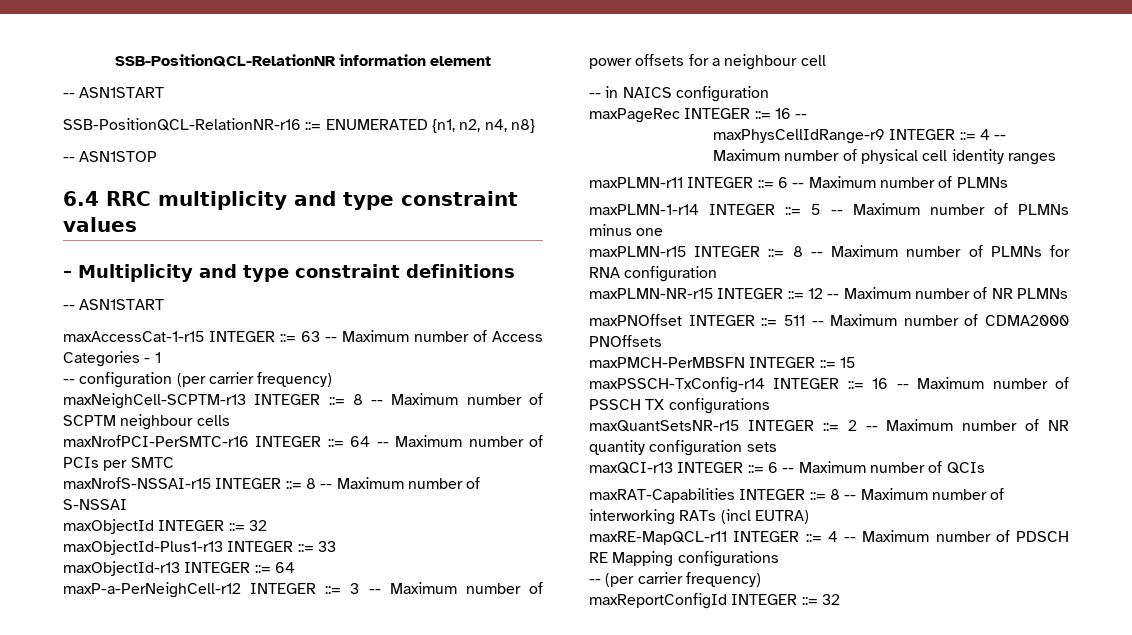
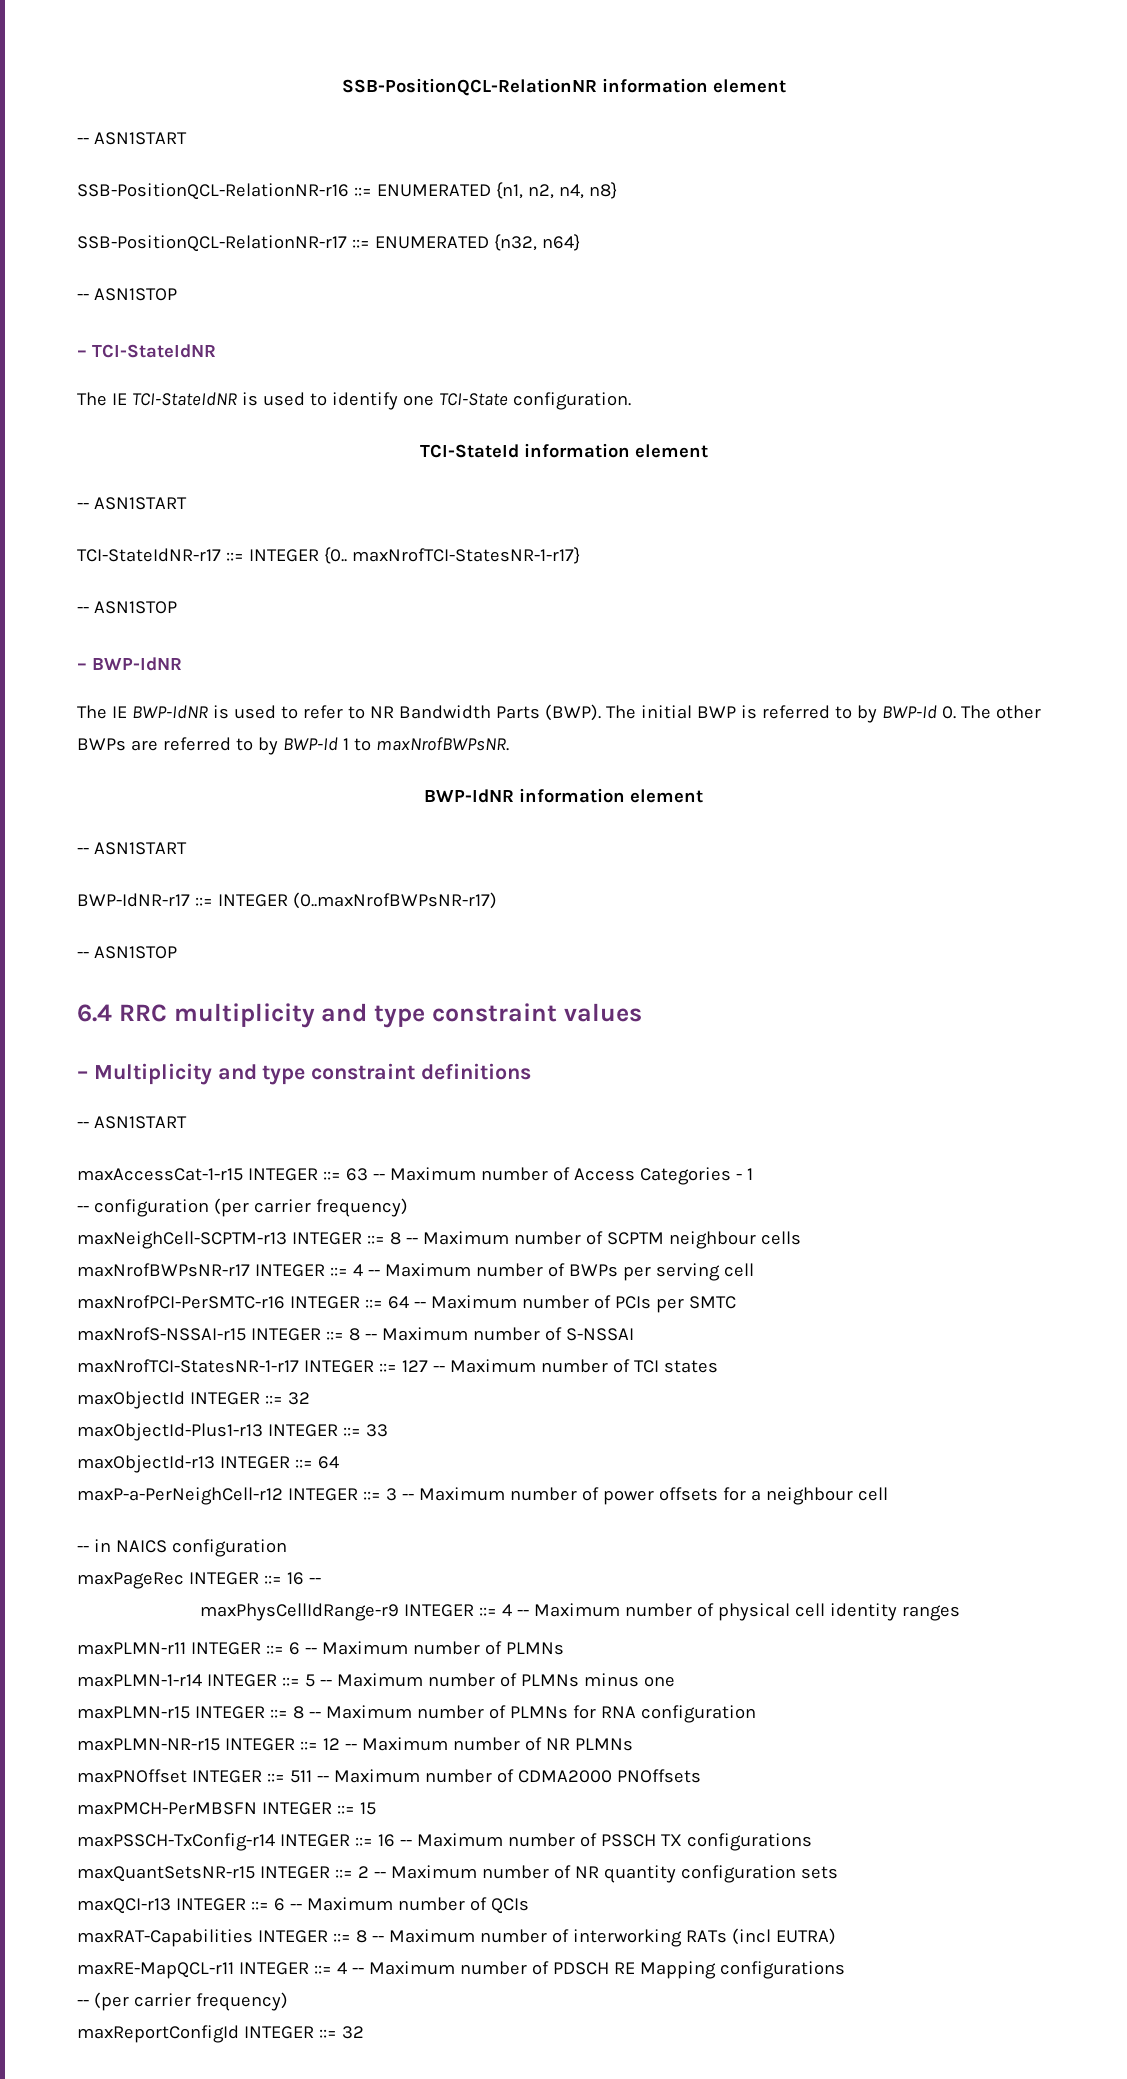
(535, 126) none -> [77,234,580,252] [77,288,177,301] [77,344,216,358] [77,392,631,410] [419,443,708,458] [77,497,187,510] [77,547,580,564] [77,601,177,614] [77,657,182,671] [77,704,1041,723] [77,737,509,755] [424,788,703,803] [77,842,187,855] [77,892,497,909] // SSB-PositionQCL-RelationNR-r17 ::= ENUMERATED {n32, n64} // -- ASN1STOP // – TCI-StateIdNR // The IE TCI-StateIdNR is used to identify one TCI-State configuration. // TCI-StateId information element // -- ASN1START // TCI-StateIdNR-r17 ::= INTEGER {0.. maxNrofTCI-StatesNR-1-r17} // -- ASN1STOP // – BWP-IdNR // The IE BWP-IdNR is used to refer to NR Bandwidth Parts (BWP). The initial BWP is referred to by BWP-Id 0. The other BWPs are referred to by BWP-Id 1 to maxNrofBWPsNR. // BWP-IdNR information element // -- ASN1START // BWP-IdNR-r17 ::= INTEGER (0..maxNrofBWPsNR-r17)
(230, 420) none -> [77,1263,754,1281] // maxNrofBWPsNR-r17 INTEGER ::= 4 -- Maximum number of BWPs per serving cell
(127, 504) none -> [77,1359,718,1373] // maxNrofTCI-StatesNR-1-r17 INTEGER ::= 127 -- Maximum number of TCI states

